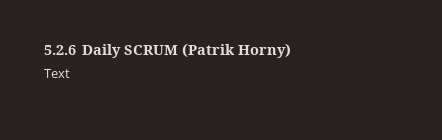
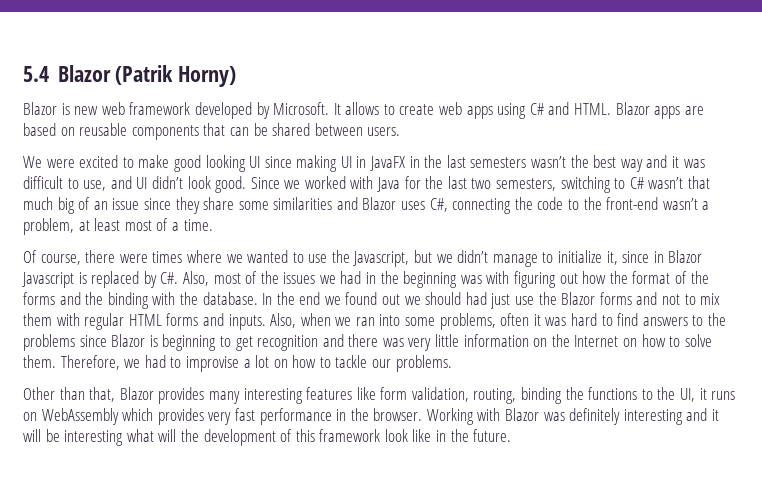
[44,44,179,58] 5.2.6 Daily SCRUM -> [23,65,111,82] 5.4 Blazor
[44,69,70,78] Text -> [23,102,704,119] [23,123,401,140] [23,155,705,172] [23,176,710,193] [23,197,710,214] [23,218,213,235] [23,250,703,267] [22,271,709,288] [23,292,721,309] [23,313,726,330] [23,334,712,351] [23,355,452,372] [23,387,736,404] [23,408,720,425] [23,429,512,446] Blazor is new web framework developed by Microsoft. It allows to create web apps using C# and HTML. Blazor apps are based on reusable components that can be shared between users. // We were excited to make good looking UI since making UI in JavaFX in the last semesters wasn’t the best way and it was difficult to use, and UI didn’t look good. Since we worked with Java for the last two semesters, switching to C# wasn’t that much big of an issue since they share some similarities and Blazor uses C#, connecting the code to the front-end wasn’t a problem, at least most of a time. // Of course, there were times where we wanted to use the Javascript, but we didn’t manage to initialize it, since in Blazor Javascript is replaced by C#. Also, most of the issues we had in the beginning was with figuring out how the format of the forms and the binding with the database. In the end we found out we should had just use the Blazor forms and not to mix them with regular HTML forms and inputs. Also, when we ran into some problems, often it was hard to find answers to the problems since Blazor is beginning to get recognition and there was very little information on the Internet on how to solve them. Therefore, we had to improvise a lot on how to tackle our problems. // Other than that, Blazor provides many interesting features like form validation, routing, binding the functions to the UI, it runs on WebAssembly which provides very fast performance in the browser. Working with Blazor was definitely interesting and it will be interesting what will the development of this framework look like in the future.

